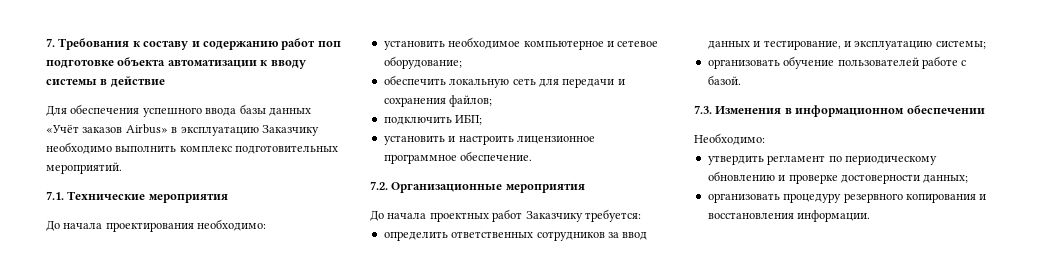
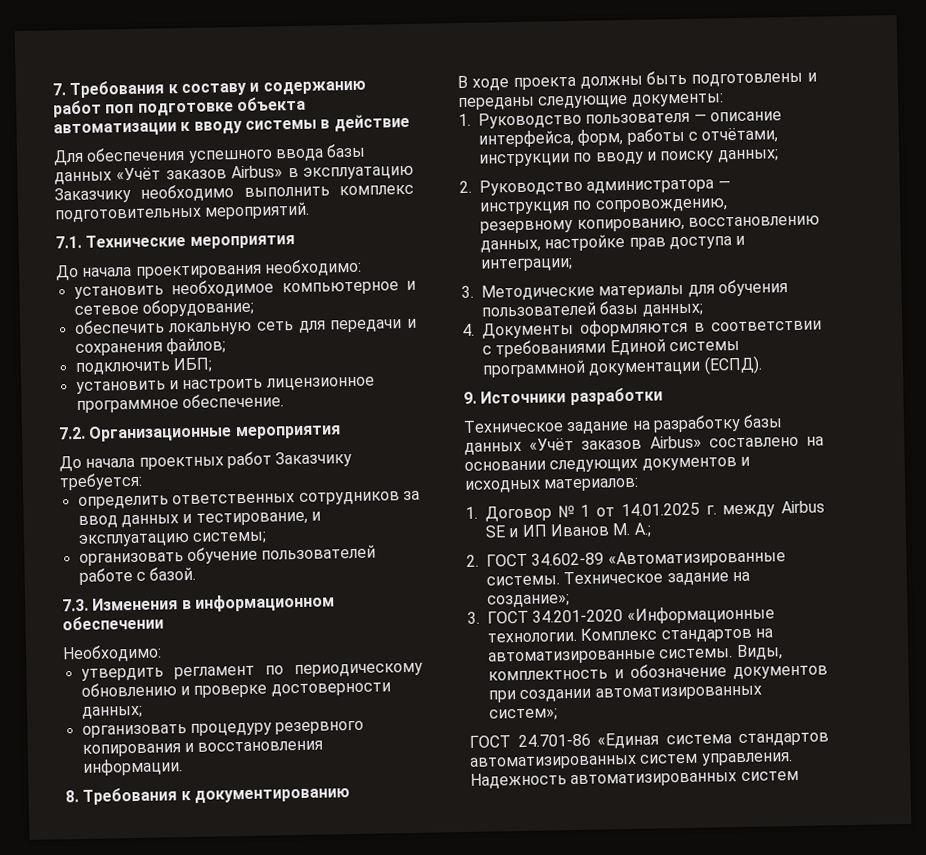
(871, 216) none -> [65,787,350,805] [457,70,817,91] [458,93,724,111] [458,111,782,129] [478,127,779,148] [479,149,779,167] [459,178,731,196] [479,198,728,215] [480,215,820,234] [480,234,746,253] [480,257,573,272] [461,279,788,301] [481,300,704,317] [462,318,822,339] [482,338,740,358] [482,355,763,378] [463,387,663,406] [463,414,784,435] [464,435,824,455] [464,456,750,473] [464,477,640,493] [465,500,825,522] [485,522,652,538] [466,549,786,568] [486,570,750,586] [487,594,570,608] [467,605,775,625] [487,627,773,643] [488,644,783,665] [488,663,828,681] [488,685,762,703] [489,708,558,721] [469,732,829,749] [469,752,793,770] [470,770,799,789] // 8. Требования к документированию // В ходе проекта должны быть подготовлены и переданы следующие документы: // 1. Руководство пользователя — описание интерфейса, форм, работы с отчётами, инструкции по вводу и поиску данных; // 2. Руководство администратора — инструкция по сопровождению, резервному копированию, восстановлению данных, настройке прав доступа и интеграции; // 3. Методические материалы для обучения пользователей базы данных; // 4. Документы оформляются в соответствии с требованиями Единой системы программной документации (ЕСПД). // 9. Источники разработки // Техническое задание на разработку базы данных «Учёт заказов Airbus» составлено на основании следующих документов и исходных материалов: // 1. Договор № 1 от 14.01.2025 г. между Airbus SE и ИП Иванов М. А.; // 2. ГОСТ 34.602-89 «Автоматизированные системы. Техническое задание на создание»; // 3. ГОСТ 34.201-2020 «Информационные технологии. Комплекс стандартов на автоматизированные системы. Виды, комплектность и обозначение документов при создании автоматизированных систем»; // ГОСТ 24.701-86 «Единая система стандартов автоматизированных систем управления. Надежность автоматизированных систем

